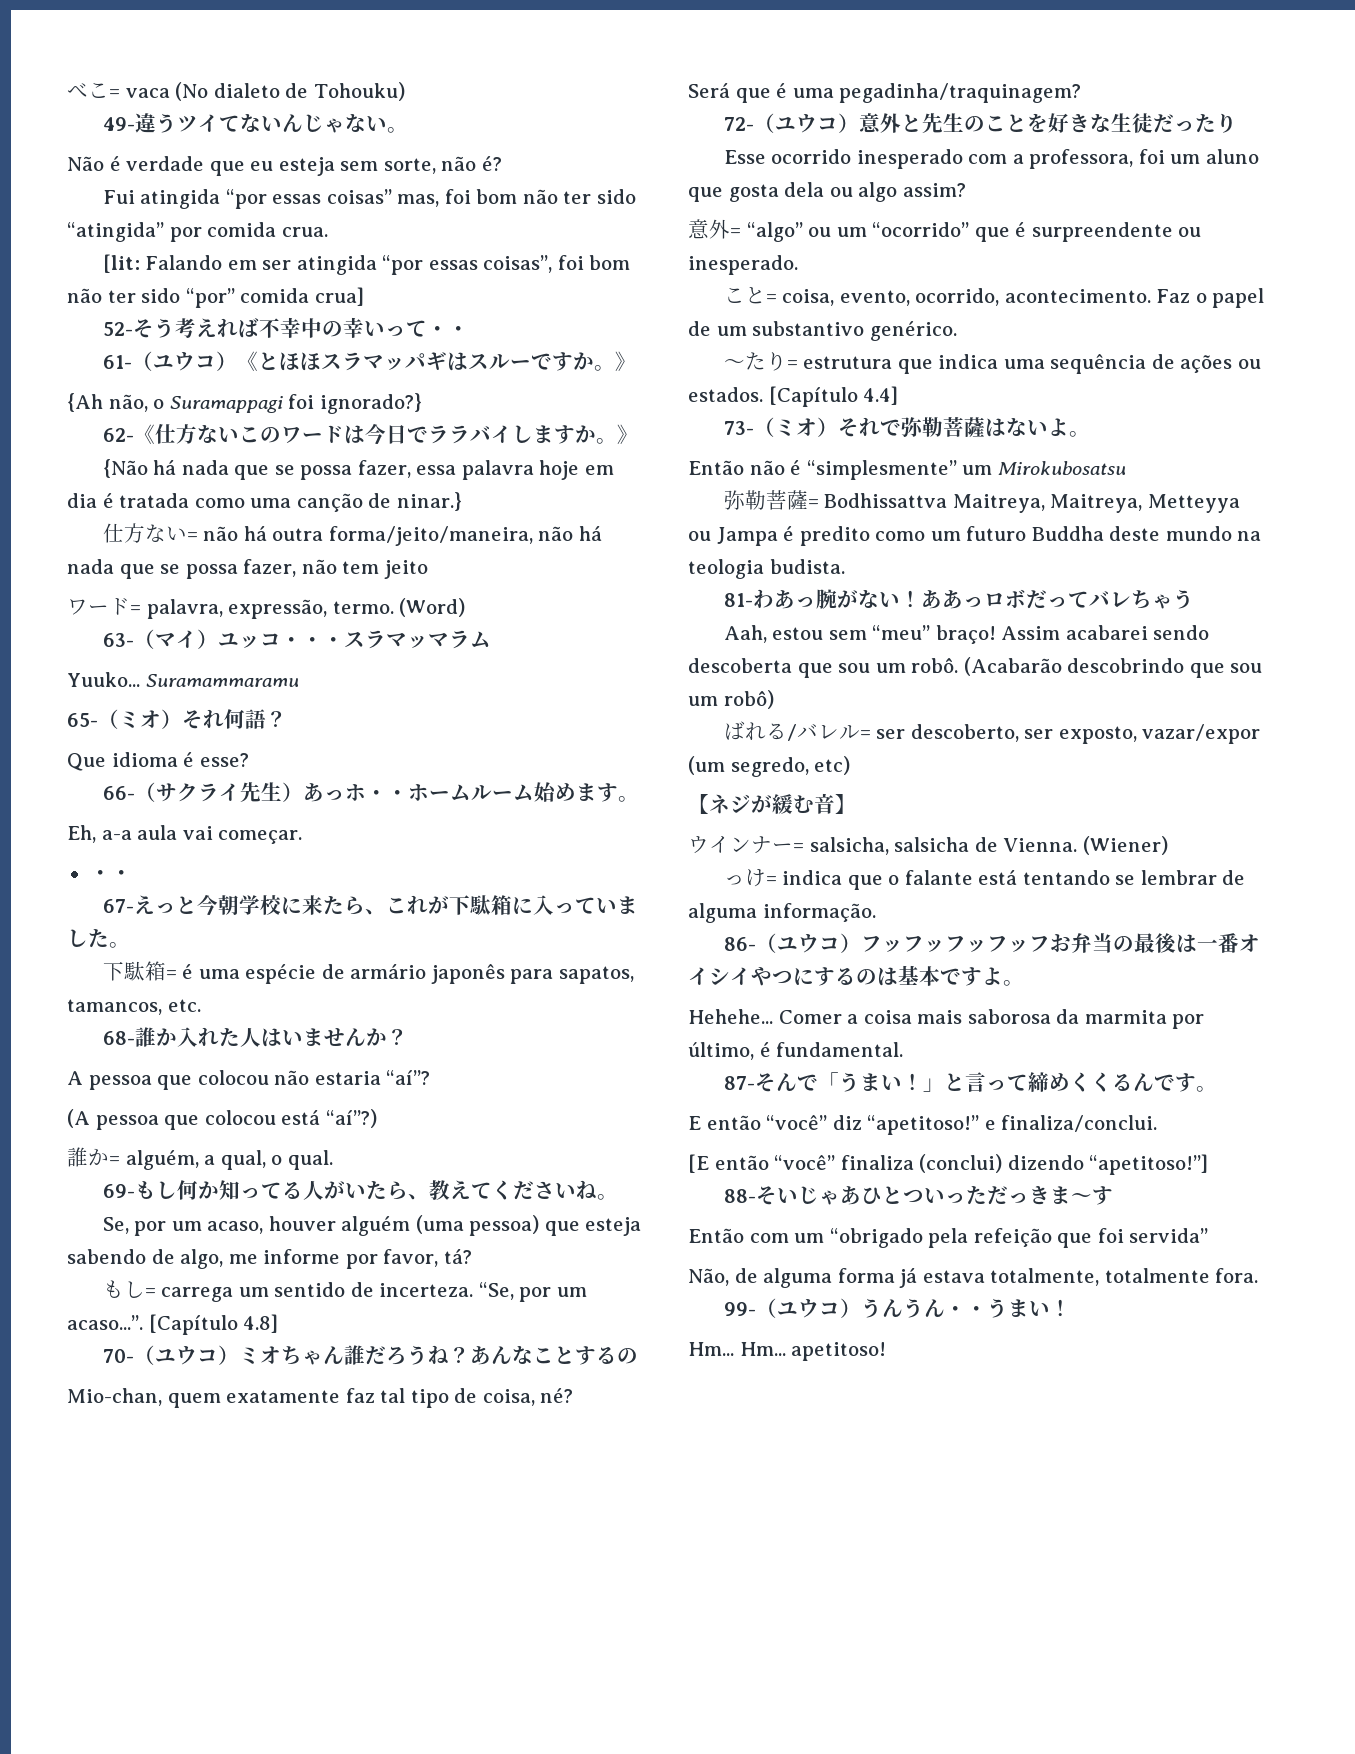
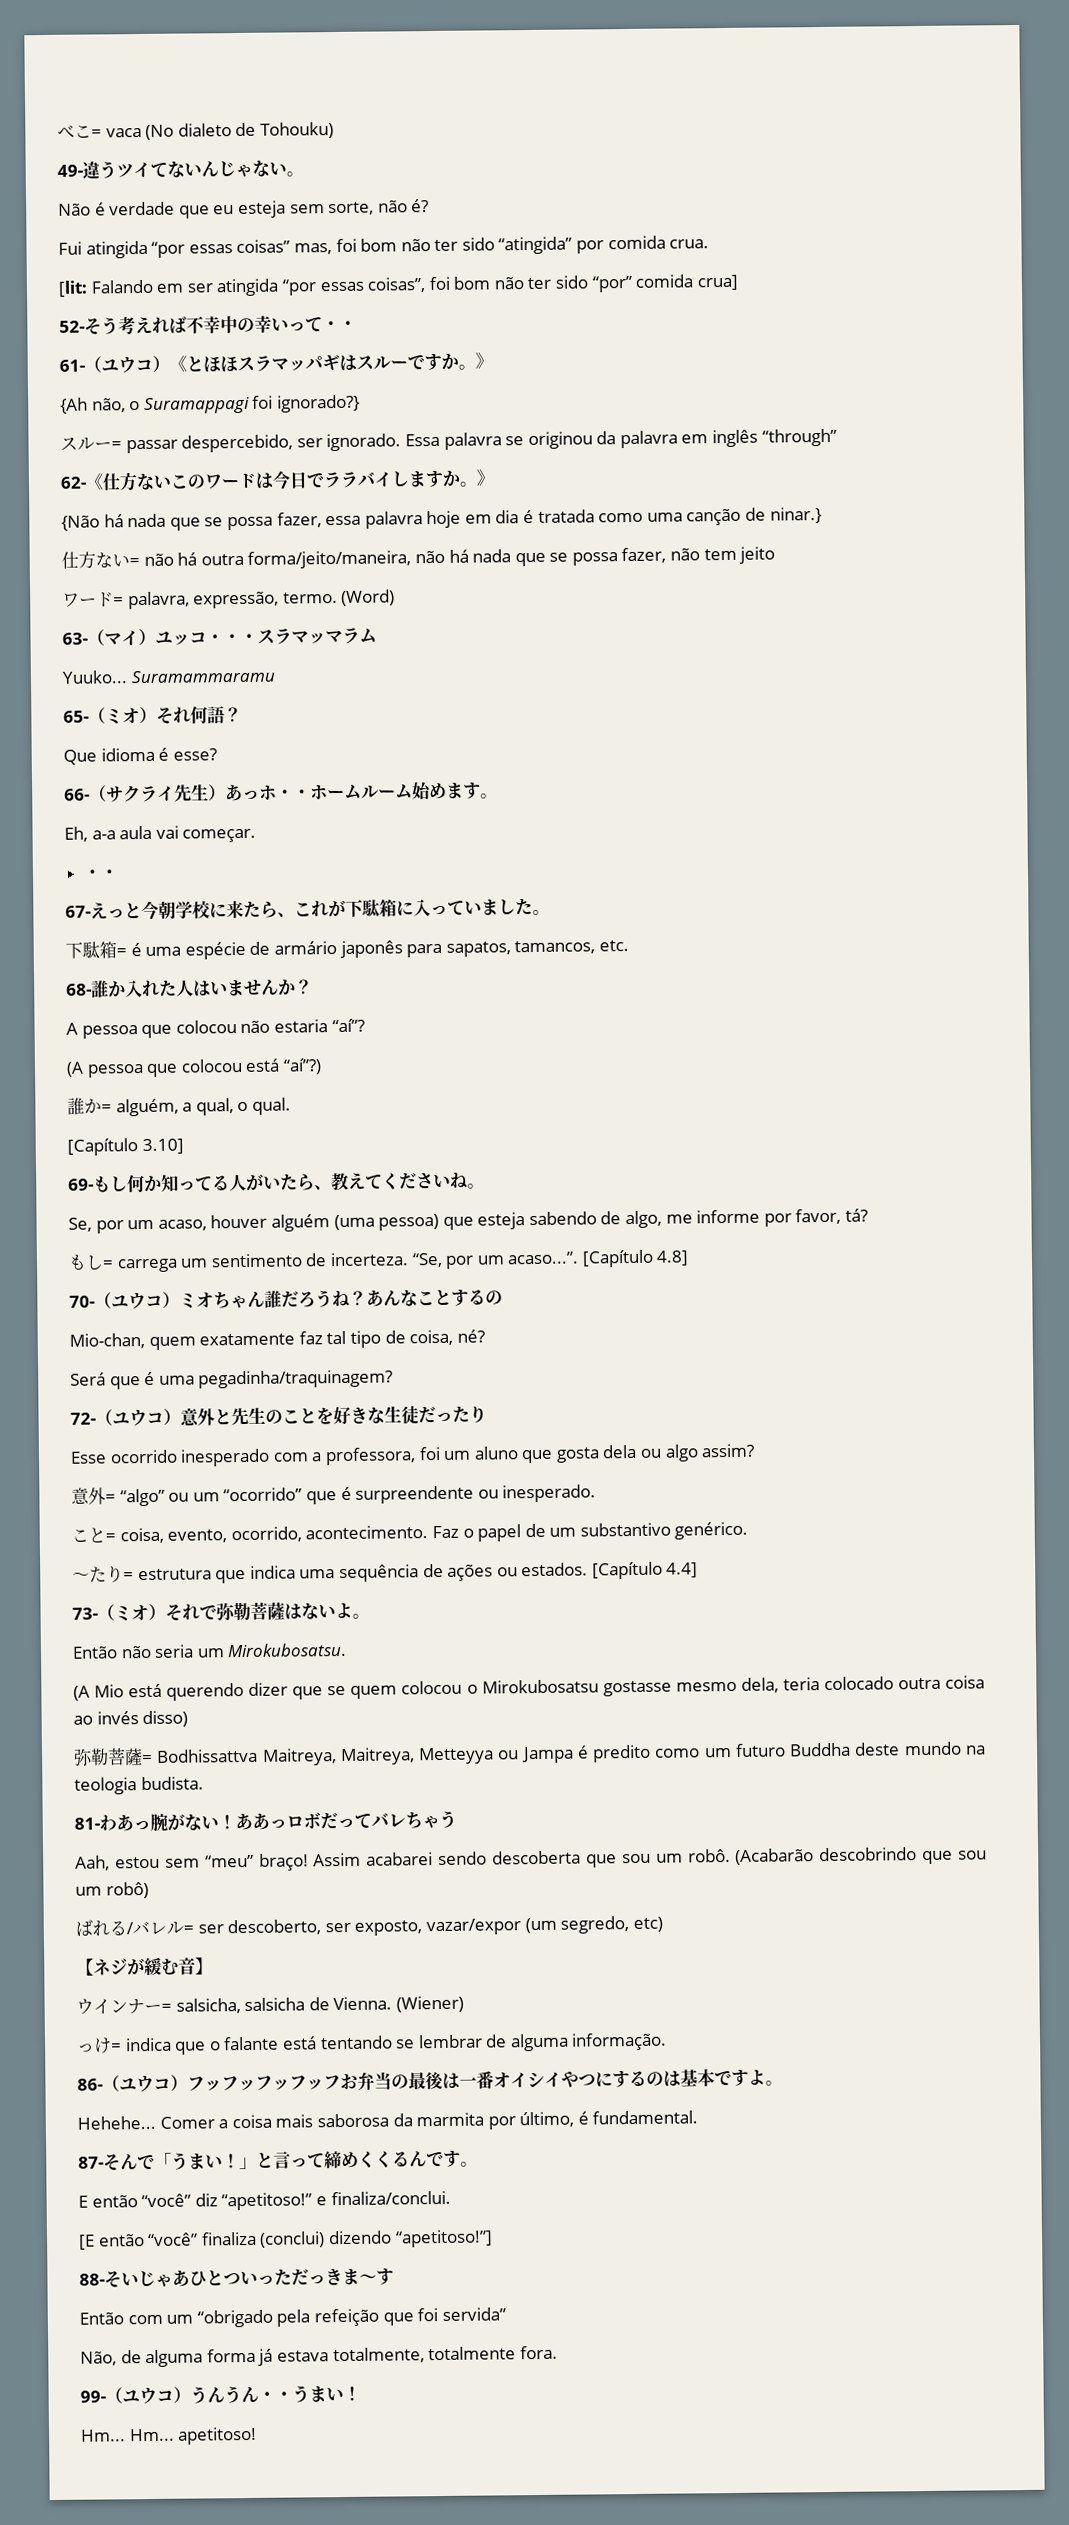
(422, 403) none -> [60,428,837,454] // スルー= passar despercebido, ser ignorado. Essa palavra se originou da palavra em inglês “through”
(333, 1160) none -> [67,1138,184,1156] // [Capítulo 3.10]
[274,1282,346,1297] sentido -> [210,1253,303,1268] sentimento
[790,460,1126,480] é “simplesmente” um Mirokubosatsu -> [154,1642,348,1658] [73,1675,985,1701] [73,1710,189,1728] seria um Mirokubosatsu. // (A Mio está querendo dizer que se quem colocou o Mirokubosatsu gostasse mesmo dela, teria colocado outra coisa ao invés disso)

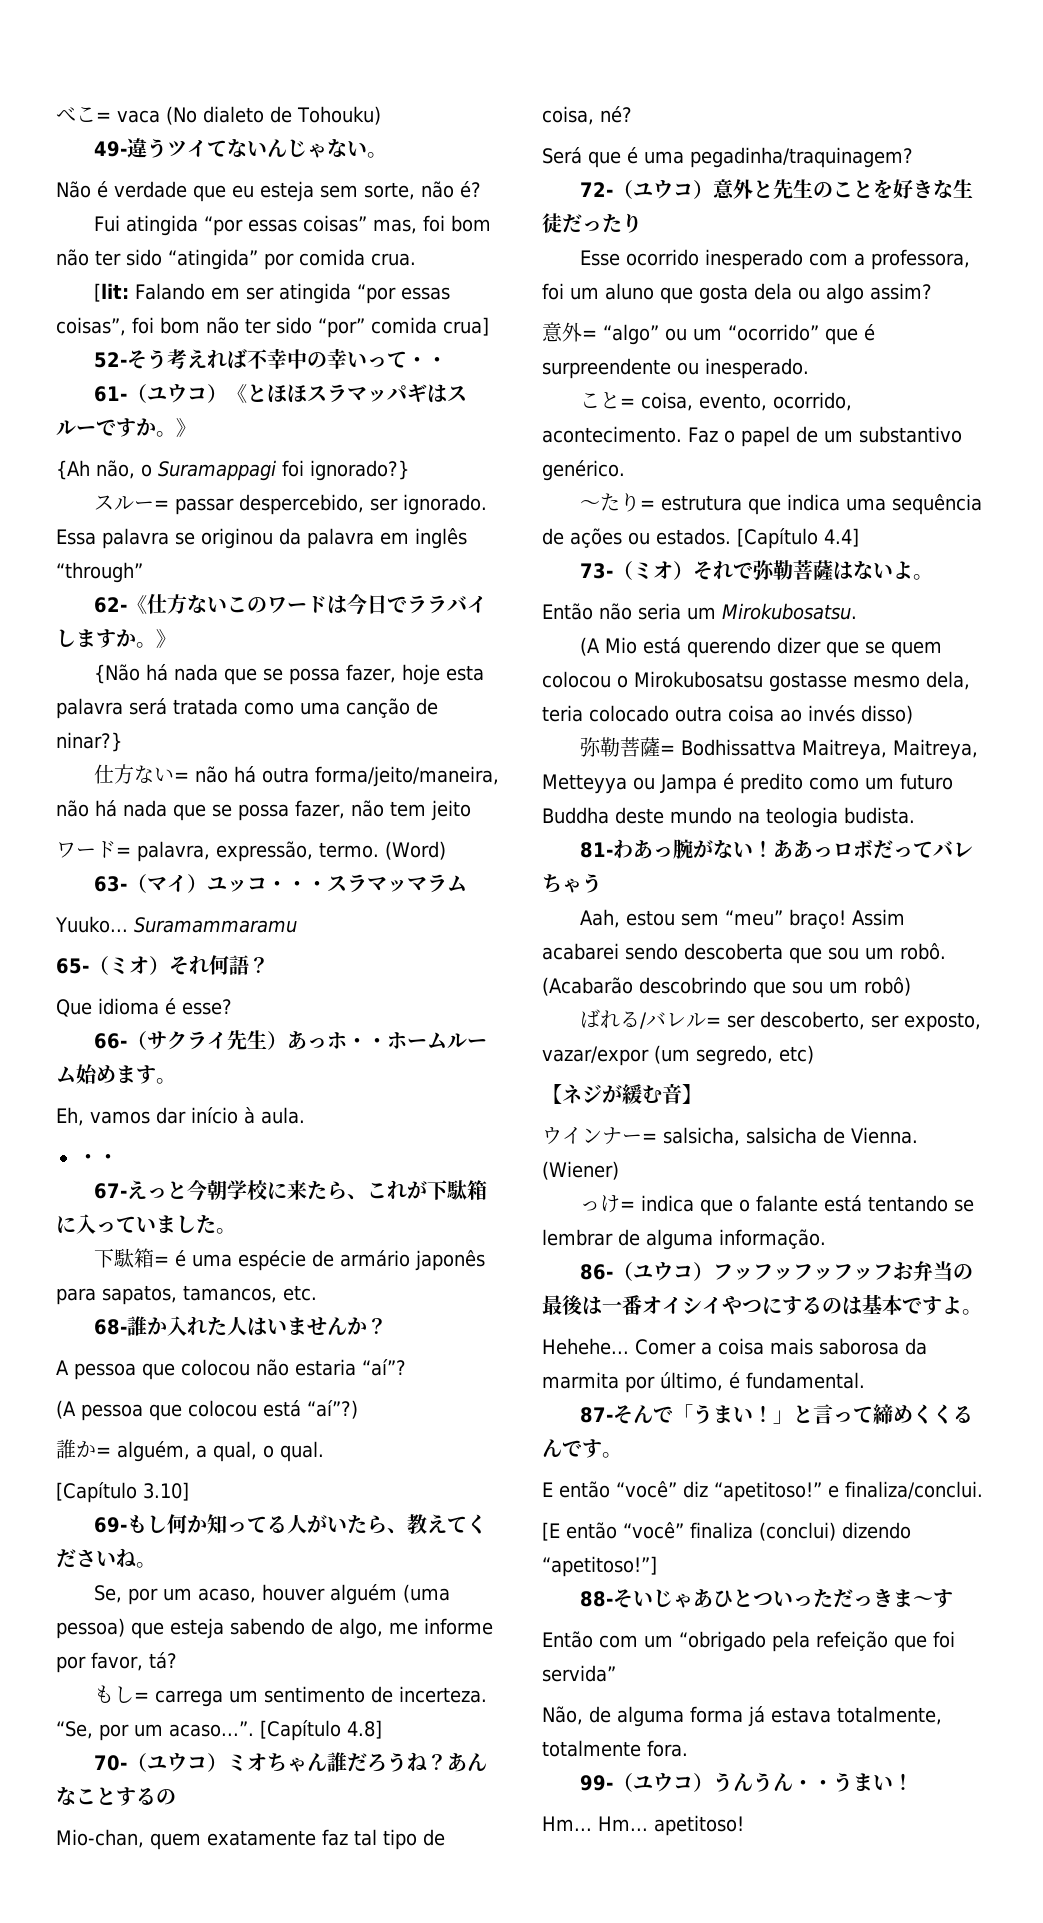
[325,509,535,529] essa palavra hoje em dia é -> [401,664,484,685] [56,698,167,719] hoje esta palavra será
[769,507,822,524] ninar.} -> [56,732,122,752] ninar?}
[91,825,257,843] a-a aula vai começar. -> [90,1107,305,1124] vamos dar início à aula.

